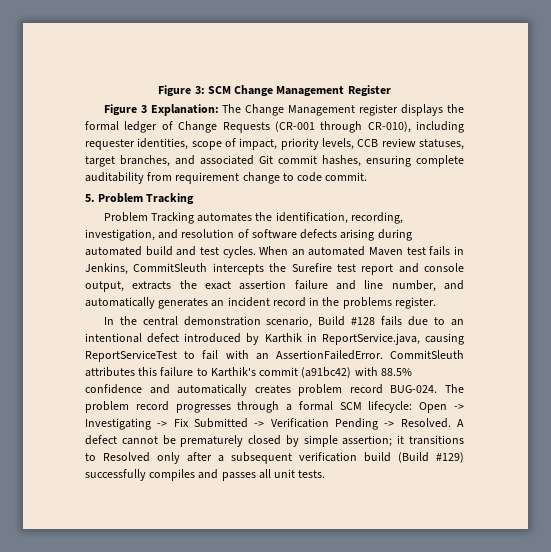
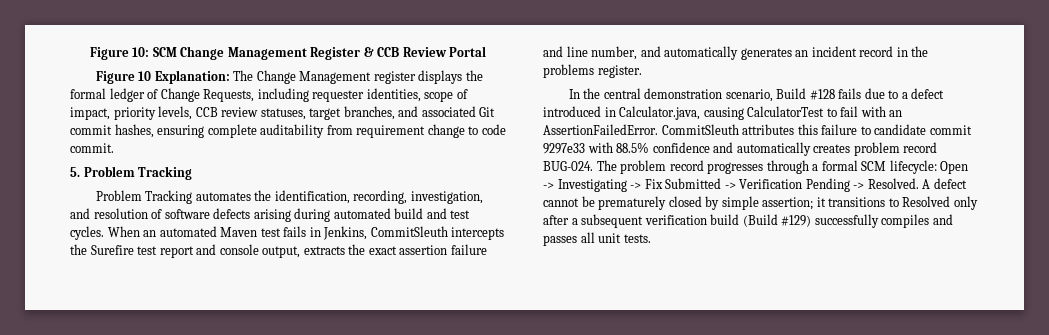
[158,85,205,97] Figure 3: -> [89,47,150,60] Figure 10:
[103,104,147,116] // Figure 3 -> [363,46,487,57] [95,71,152,84] & CCB Review Portal // Figure 10
[222,121,411,133] Requests (CR-001 through CR-010), -> [203,89,255,102] Requests,
[450,319,464,326] [85,333,464,345] [85,350,177,362] an intentional defect introduced by Karthik in ReportService.java, causing ReportServiceTest -> [901,88,945,99] [543,106,825,120] a defect introduced in Calculator.java, causing CalculatorTest
[210,367,352,378] Karthik's commit (a91bc42) -> [874,124,972,135] [543,143,585,154] candidate commit 9297e33

